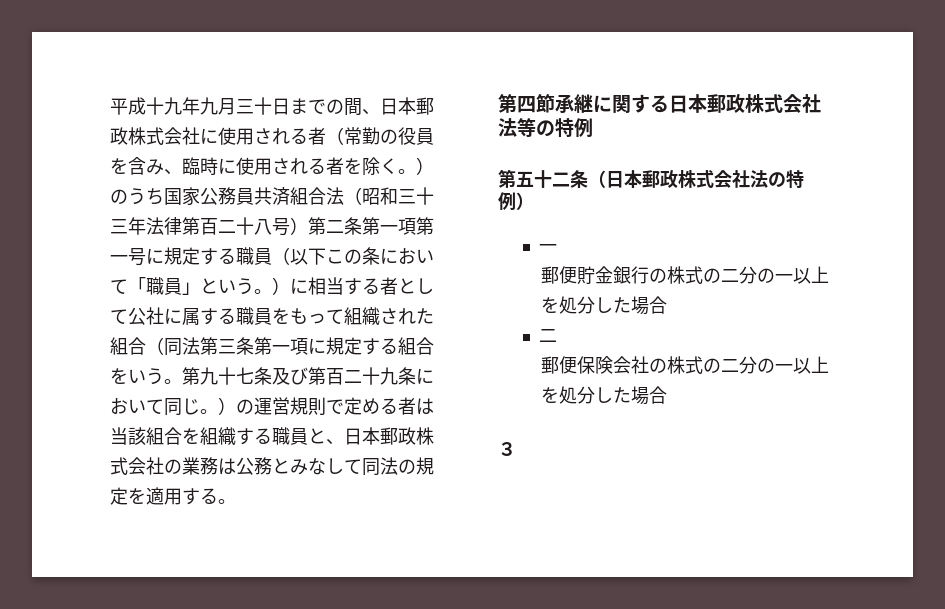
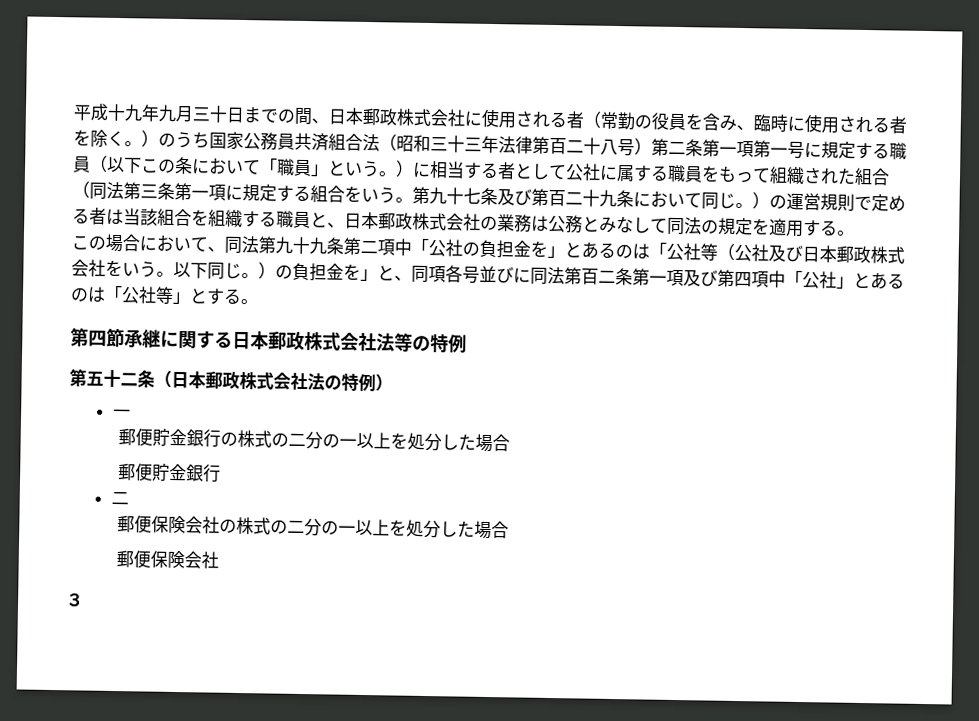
(236, 501) none -> [71,233,905,264] [71,259,905,290] [70,285,258,305] // この場合において、同法第九十九条第二項中「公社の負担金を」とあるのは「公社等（公社及び日本郵政株式会社をいう。以下同じ。）の負担金を」と、同項各号並びに同法第百二条第一項及び第四項中「公社」とあるのは「公社等」とする。
(667, 305) none -> [117,463,221,483] // 郵便貯金銀行
(667, 395) none -> [115,550,219,569] // 郵便保険会社

